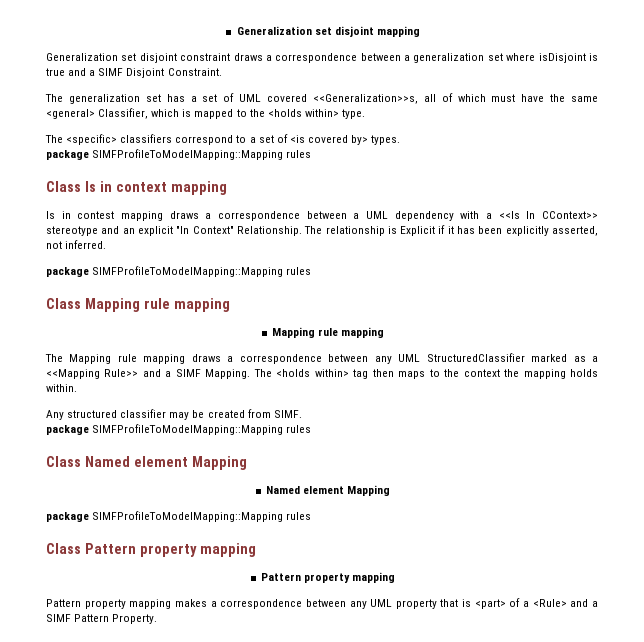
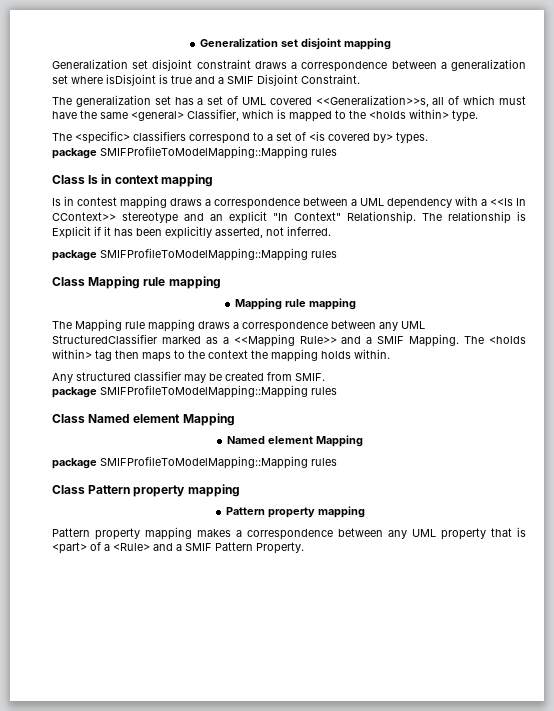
[98,68,124,76] SIMF -> [227,76,254,84] SMIF
[92,149,284,160] SIMFProfileToModelMapping::Mapping -> [100,146,308,159] SMIFProfileToModelMapping::Mapping
[92,266,284,277] SIMFProfileToModelMapping::Mapping -> [100,248,308,261] SMIFProfileToModelMapping::Mapping
[175,369,201,377] SIMF -> [377,336,405,344] SMIF
[273,410,302,418] [46,424,284,435] SIMF. // package SIMFProfileToModelMapping::Mapping -> [295,373,325,381] [52,385,308,398] SMIF. // package SMIFProfileToModelMapping::Mapping
[92,511,284,522] SIMFProfileToModelMapping::Mapping -> [100,456,308,469] SMIFProfileToModelMapping::Mapping
[46,614,71,622] SIMF -> [185,543,212,551] SMIF

